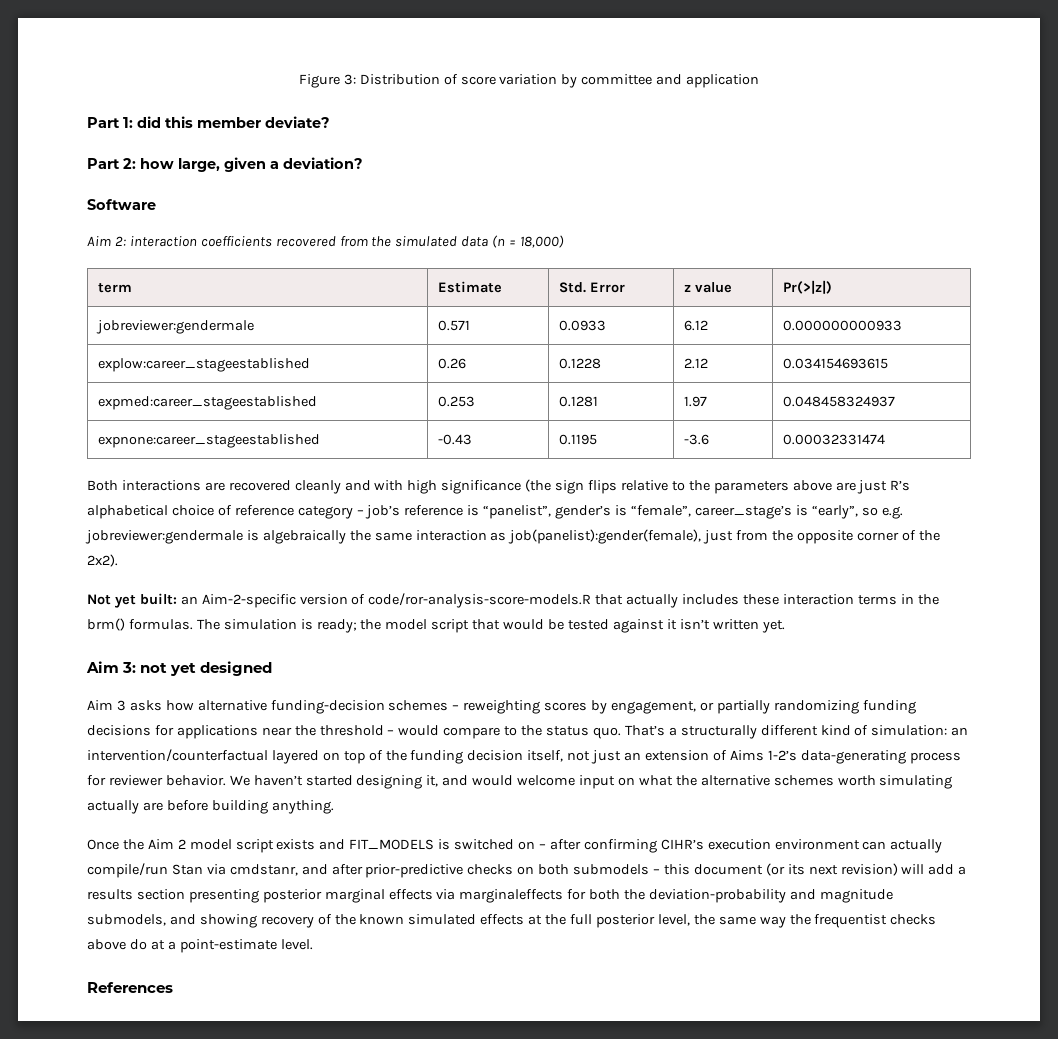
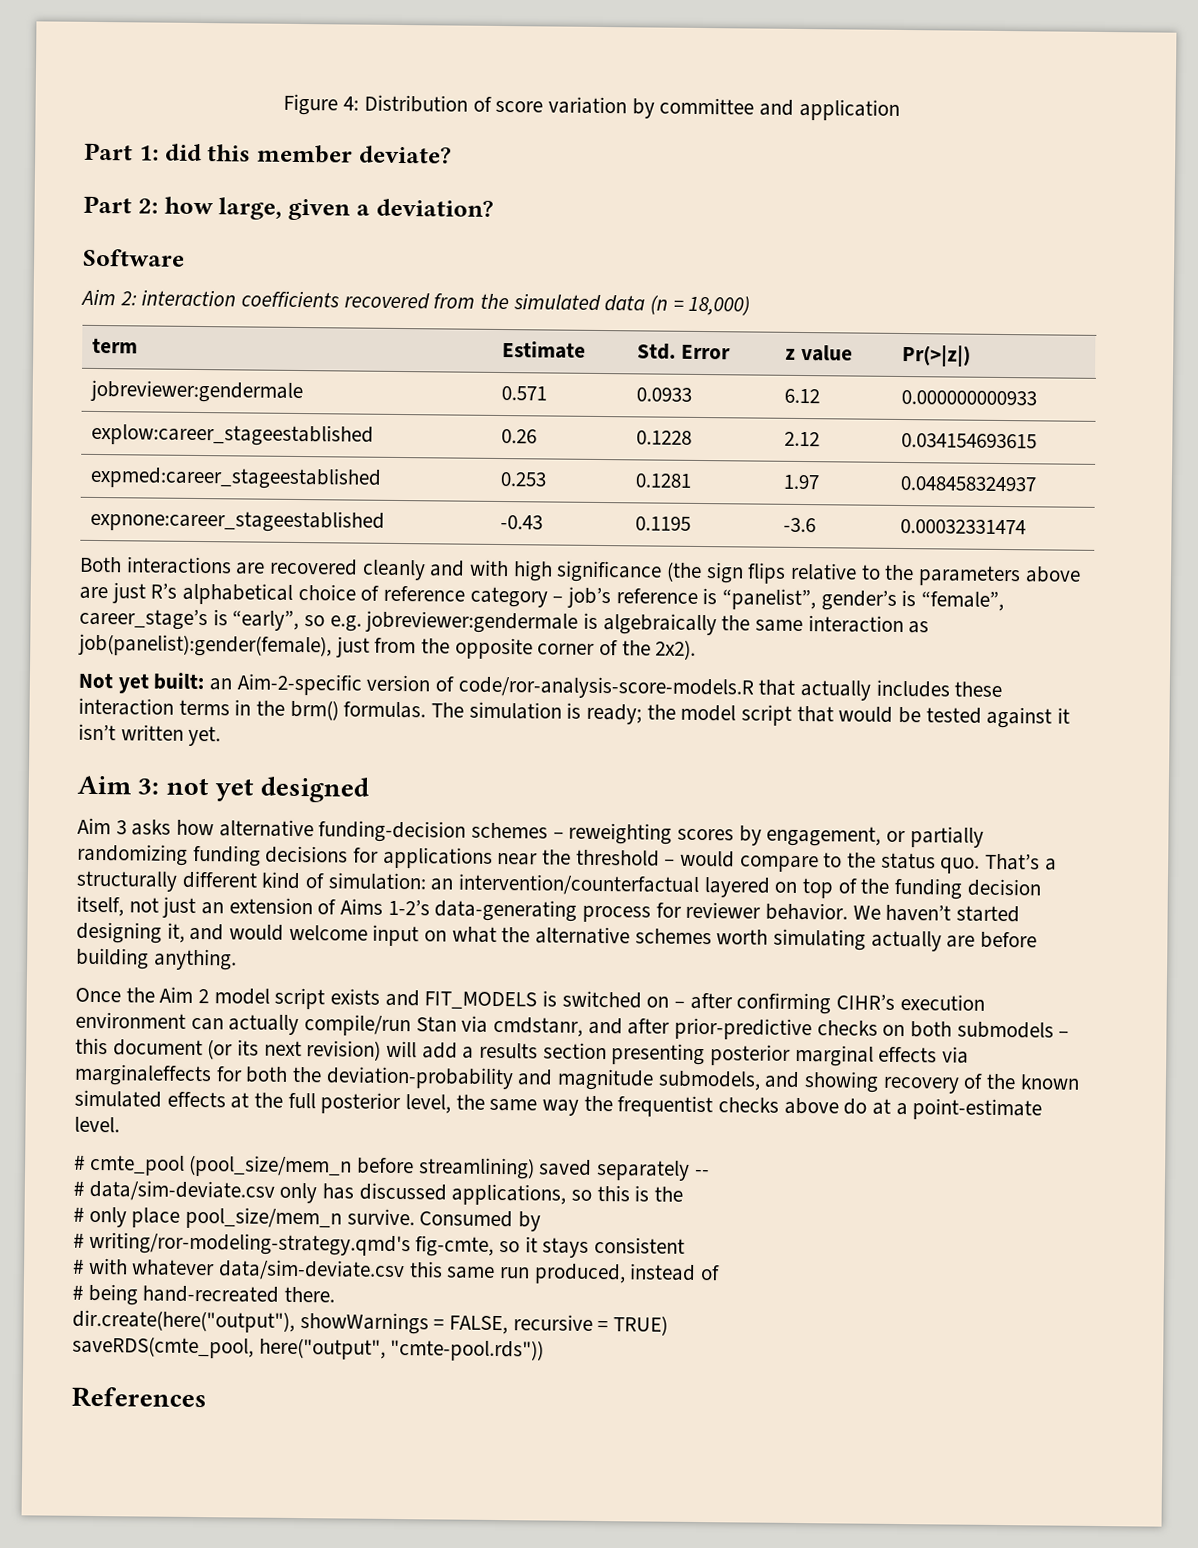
[343,74,356,85] 3: -> [343,96,360,111] 4:
(313, 944) none -> [74,1154,710,1181] [73,1179,684,1206] [73,1206,542,1232] [73,1231,686,1258] [73,1257,721,1285] [72,1283,336,1306] [72,1309,669,1336] [72,1335,545,1362] // # cmte_pool (pool_size/mem_n before streamlining) saved separately -- // # data/sim-deviate.csv only has discussed applications, so this is the // # only place pool_size/mem_n survive. Consumed by // # writing/ror-modeling-strategy.qmd's fig-cmte, so it stays consistent // # with whatever data/sim-deviate.csv this same run produced, instead of // # being hand-recreated there. // dir.create(here("output"), showWarnings = FALSE, recursive = TRUE) // saveRDS(cmte_pool, here("output", "cmte-pool.rds"))

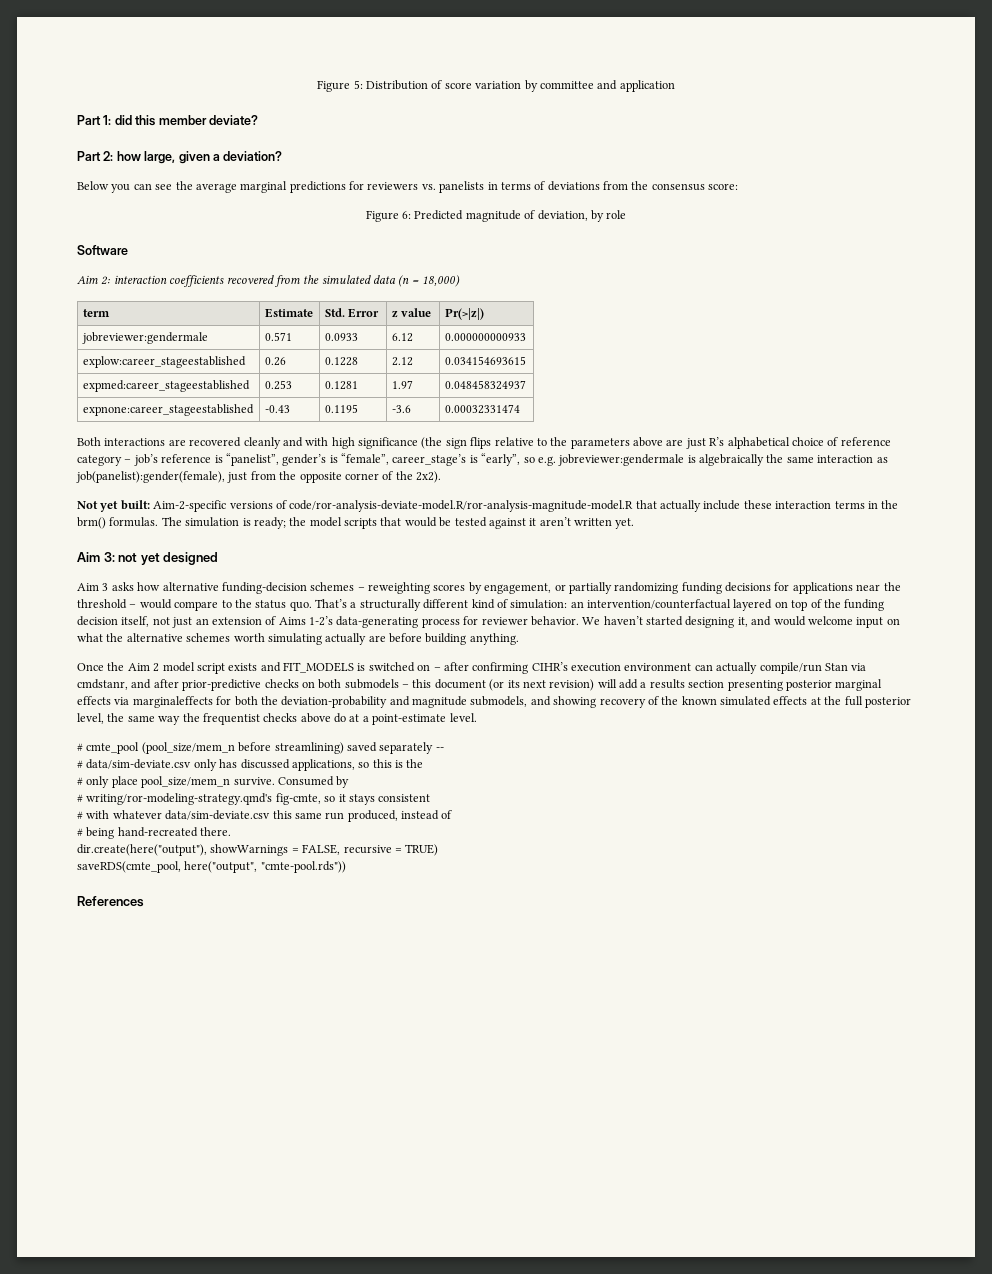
[283,93,360,116] Figure 4: -> [317,80,363,92] Figure 5:
(494, 207) none -> [77,181,739,193] [365,210,627,222] // Below you can see the average marginal predictions for reviewers vs. panelists in terms of deviations from the consensus score: // Figure 6: Predicted magnitude of deviation, by role
[209,673,754,700] an Aim-2-specific version of code/ror-analysis-score-models.R -> [153,500,634,512] Aim-2-specific versions of code/ror-analysis-deviate-model.R/ror-analysis-magnitude-model.R
[875,679,950,698] includes -> [703,500,741,510] include
[741,704,793,726] script -> [344,518,377,529] scripts
[78,723,116,741] isn’t -> [539,517,571,526] aren’t

